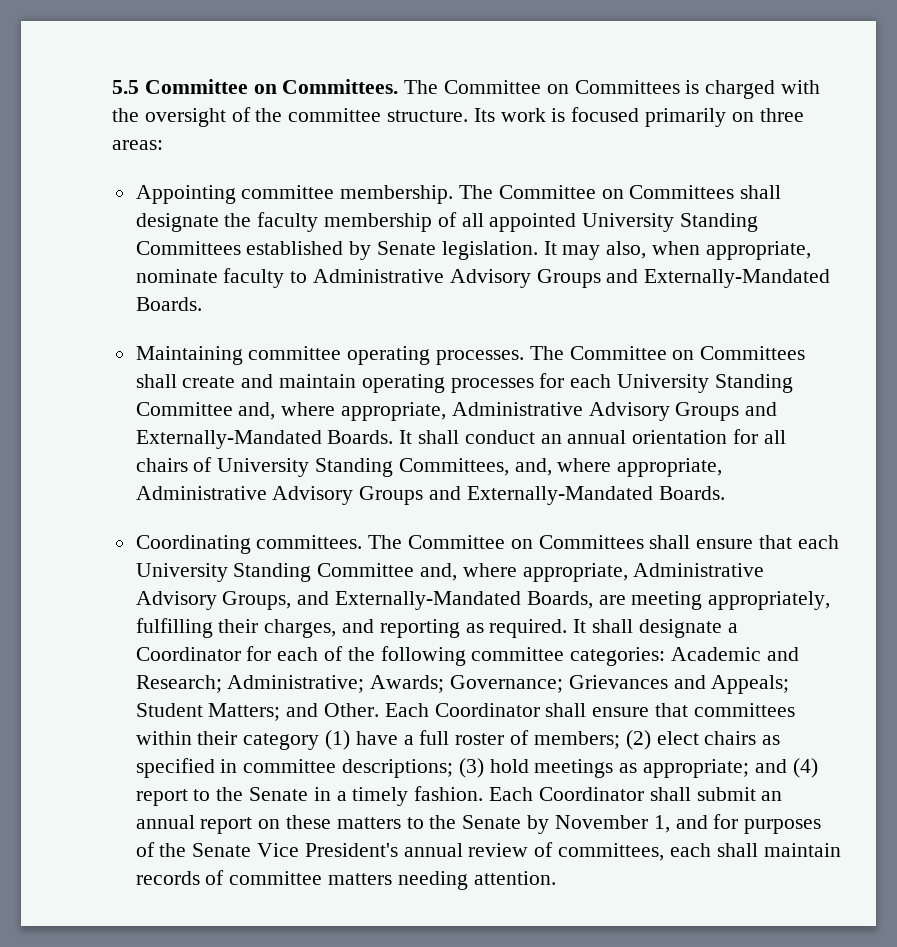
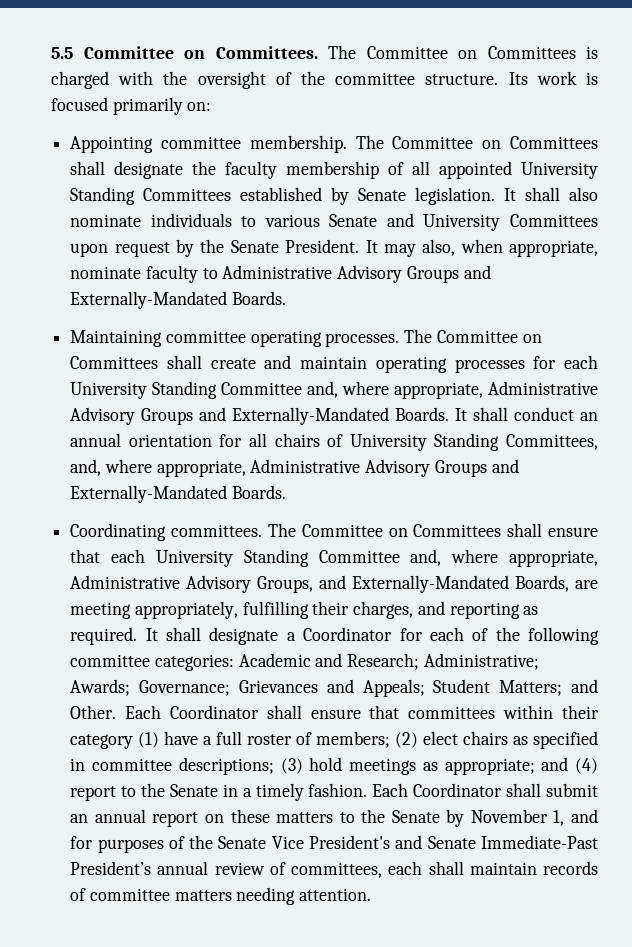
[731,108,804,122] [112,140,163,150] on three areas: -> [187,102,212,111] on:
(557, 248) none -> [525,187,598,201] [70,213,598,231] [70,239,378,257] shall also nominate individuals to various Senate and University Committees upon request by the Senate President. It
(398, 850) none -> [395,835,598,849] [70,861,152,875] and Senate Immediate-Past President’s

